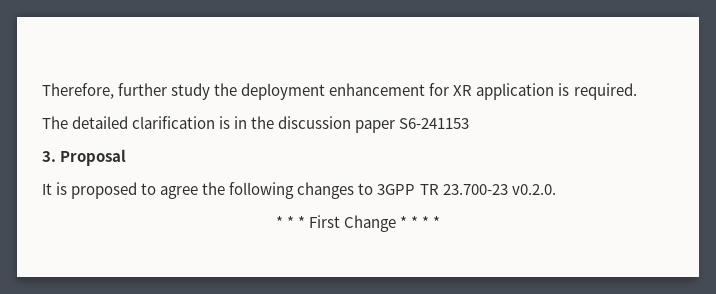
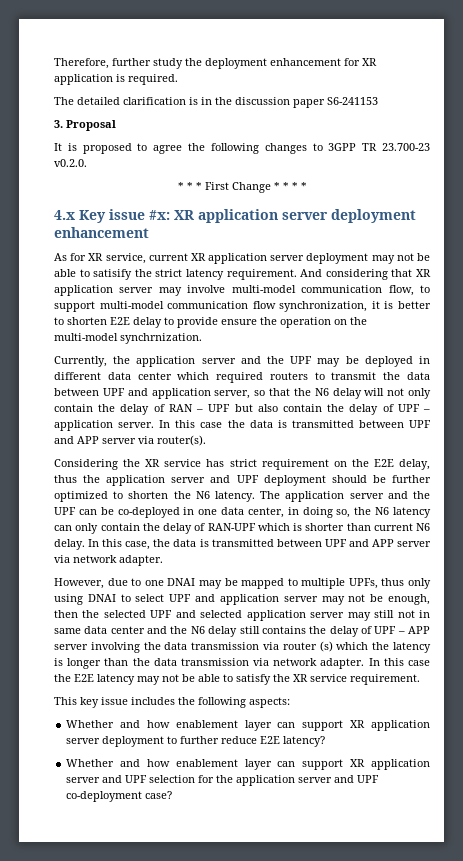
(441, 222) none -> [54,209,416,223] [54,227,149,238] [54,253,431,264] [54,269,431,280] [54,285,430,296] [54,301,431,312] [54,317,367,328] [54,333,202,344] [54,356,430,367] [54,372,430,383] [54,388,431,399] [54,404,431,415] [54,420,431,431] [54,435,206,446] [54,459,431,470] [54,475,431,486] [54,491,430,502] [54,507,432,518] [54,523,430,534] [54,539,431,550] [54,555,163,566] [54,578,431,589] [54,594,430,605] [54,610,430,621] [54,626,430,637] [54,641,432,653] [54,658,431,669] [54,674,420,685] [54,697,290,708] [66,720,431,731] [66,736,326,747] [66,759,431,770] [66,775,380,786] [66,791,173,802] // 4.x Key issue #x: XR application server deployment enhancement // As for XR service, current XR application server deployment may not be able to satisify the strict latency requirement. And considering that XR application server may involve multi-model communication flow, to support multi-model communication flow synchronization, it is better to shorten E2E delay to provide ensure the operation on the multi-model synchrnization. // Currently, the application server and the UPF may be deployed in different data center which required routers to transmit the data between UPF and application server, so that the N6 delay will not only contain the delay of RAN – UPF but also contain the delay of UPF – application server. In this case the data is transmitted between UPF and APP server via router(s). // Considering the XR service has strict requirement on the E2E delay, thus the application server and UPF deployment should be further optimized to shorten the N6 latency. The application server and the UPF can be co-deployed in one data center, in doing so, the N6 latency can only contain the delay of RAN-UPF which is shorter than current N6 delay. In this case, the data is transmitted between UPF and APP server via network adapter. // However, due to one DNAI may be mapped to multiple UPFs, thus only using DNAI to select UPF and application server may not be enough, then the selected UPF and selected application server may still not in same data center and the N6 delay still contains the delay of UPF – APP server involving the data transmission via router (s) which the latency is longer than the data transmission via network adapter. In this case the E2E latency may not be able to satisfy the XR service requirement. // This key issue includes the following aspects: // Whether and how enablement layer can support XR application server deployment to further reduce E2E latency? // Whether and how enablement layer can support XR application server and UPF selection for the application server and UPF co-deployment case?

